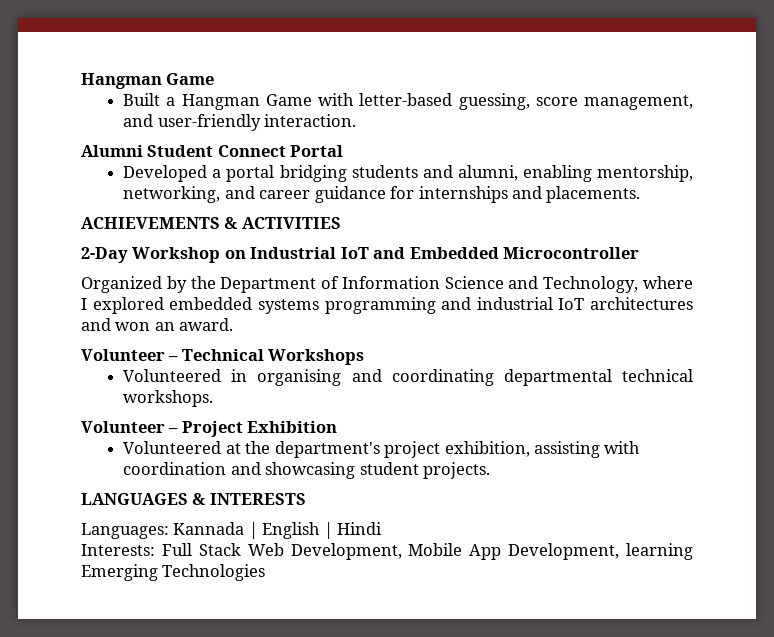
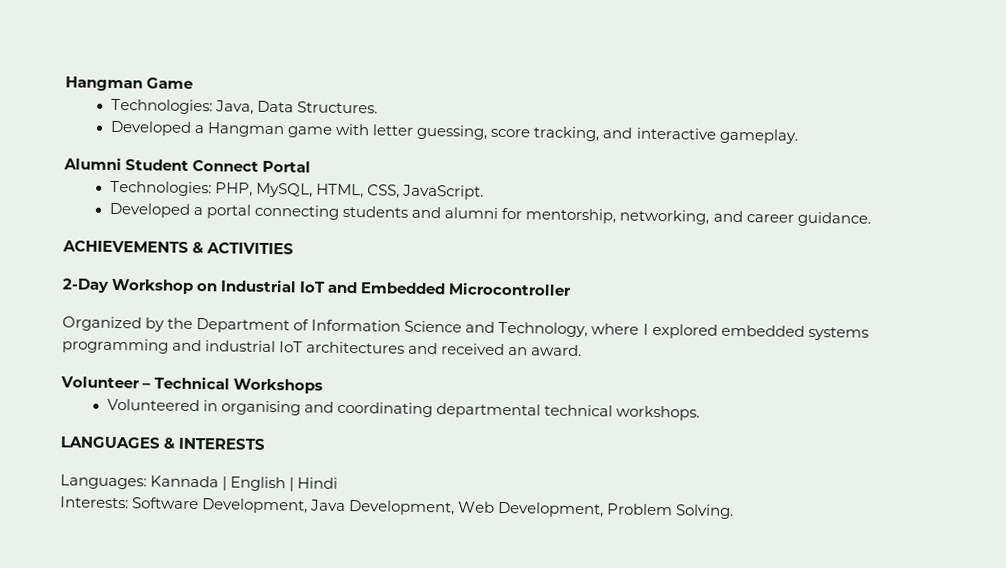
[123,93,693,110] [123,114,357,131] [81,145,344,157] Built a Hangman Game with letter-based guessing, score management, and user-friendly interaction. // Alumni Student Connect Portal -> [110,98,379,115] [109,120,799,144] [63,157,312,173] [109,180,485,200] Technologies: Java, Data Structures. // Developed a Hangman game with letter guessing, score tracking, and interactive gameplay. // Alumni Student Connect Portal // Technologies: PHP, MySQL, HTML, CSS, JavaScript.
[279,165,347,182] bridging -> [254,204,340,220] connecting
[457,165,592,182] alumni, enabling -> [444,207,523,220] alumni for
[314,186,641,203] guidance for internships and placements. -> [796,211,871,227] guidance.
[115,322,151,331] won -> [441,343,506,356] received
[81,421,338,437] [123,441,641,458] [123,462,491,479] // Volunteer – Project Exhibition // Volunteered at the department's project exhibition, assisting with coordination and showcasing student projects. -> (701, 413) none
[161,543,693,560] [81,564,266,581] Full Stack Web Development, Mobile App Development, learning Emerging Technologies -> [132,497,735,520] Software Development, Java Development, Web Development, Problem Solving.

